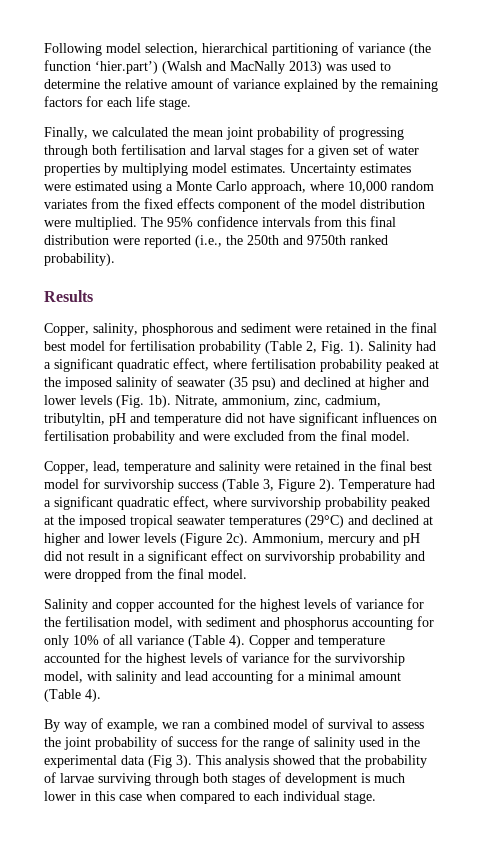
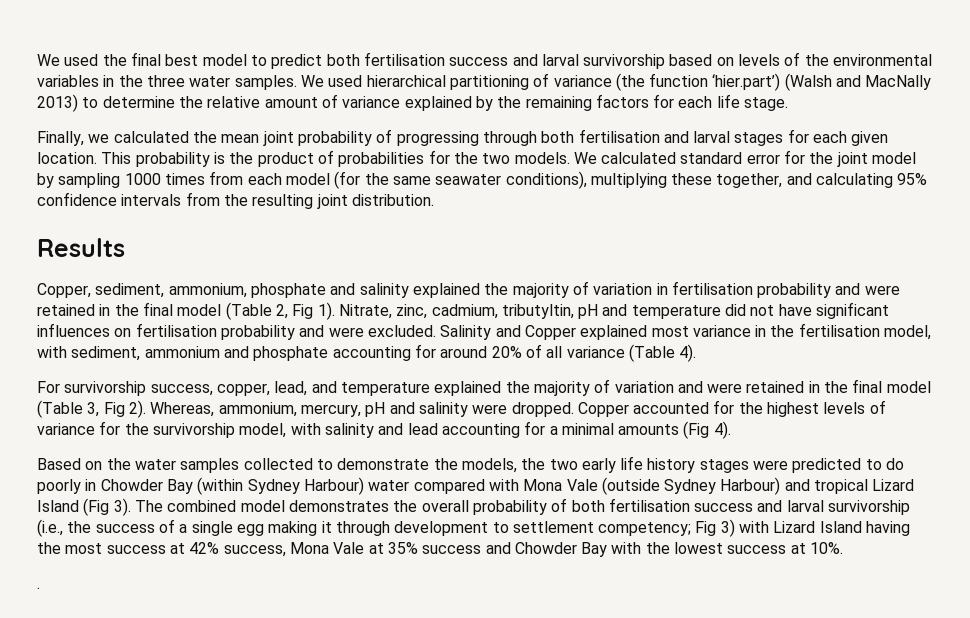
[44,43,198,56] Following model selection, -> [37,52,933,69] [37,75,363,90] We used the final best model to predict both fertilisation success and larval survivorship based on levels of the environmental variables in the three water samples. We used
[326,61,376,71] was used -> (78, 103) none
[308,144,419,158] [44,163,411,176] [44,181,434,194] [44,198,425,212] [44,216,396,230] [44,235,388,248] [44,253,115,266] [44,290,93,302] [44,322,437,336] [44,340,436,354] [44,358,439,372] [44,376,429,390] [44,395,290,408] a given set of water properties by multiplying model estimates. Uncertainty estimates were estimated using a Monte Carlo approach, where 10,000 random variates from the fixed effects component of the model distribution were multiplied. The 95% confidence intervals from this final distribution were reported (i.e., the 250th and 9750th ranked probability). // Results // Copper, salinity, phosphorous and sediment were retained in the final best model for fertilisation probability (Table 2, Fig. 1). Salinity had a significant quadratic effect, where fertilisation probability peaked at the imposed salinity of seawater (35 psu) and declined at higher and lower levels (Fig. 1b). Nitrate, ammonium, -> [813,131,889,146] [37,150,917,167] [37,171,928,189] [37,192,434,209] [37,238,125,257] [37,281,900,298] [37,302,392,320] each given location. This probability is the product of probabilities for the two models. We calculated standard error for the joint model by sampling 1000 times from each model (for the same seawater conditions), multiplying these together, and calculating 95% confidence intervals from the resulting joint distribution. // Results // Copper, sediment, ammonium, phosphate and salinity explained the majority of variation in fertilisation probability and were retained in the final model (Table 2, Fig 1). Nitrate,
[234,430,410,441] [44,460,432,474] [44,478,435,492] [44,496,430,510] [44,515,433,528] [44,533,420,546] [44,550,425,564] [44,568,247,582] [44,598,424,612] [44,616,434,630] [44,634,385,648] excluded from the final model. // Copper, lead, temperature and salinity were retained in the final best model for survivorship success (Table 3, Figure 2). Temperature had a significant quadratic effect, where survivorship probability peaked at the imposed tropical seawater temperatures (29°C) and declined at higher and lower levels (Figure 2c). Ammonium, mercury and pH did not result in a significant effect on survivorship probability and were dropped from the final model. // Salinity and copper accounted for the highest levels of variance for the fertilisation model, with sediment and phosphorus accounting for only 10% of all variance (Table 4). Copper and temperature -> [367,323,932,340] [37,344,697,362] [37,379,931,396] [37,400,629,418] excluded. Salinity and Copper explained most variance in the fertilisation model, with sediment, ammonium and phosphate accounting for around 20% of all variance (Table 4). // For survivorship success, copper, lead, and temperature explained the majority of variation and were retained in the final model (Table 3, Fig 2). Whereas, ammonium, mercury, pH and salinity were dropped. Copper
[359,672,401,681] [44,689,101,702] [44,718,424,732] [44,736,420,750] [44,755,427,768] [44,772,405,786] [44,791,376,804] amount (Table 4). // By way of example, we ran a combined model of survival to assess the joint probability of success for the range of salinity used in the experimental data (Fig 3). This analysis showed that the probability of larvae surviving through both stages of development is much lower in this case when compared to each individual stage. -> [618,421,731,439] [37,456,905,473] [37,477,915,495] [37,498,911,516] [37,519,911,537] [37,542,844,557] [37,587,40,589] amounts (Fig 4). // Based on the water samples collected to demonstrate the models, the two early life history stages were predicted to do poorly in Chowder Bay (within Sydney Harbour) water compared with Mona Vale (outside Sydney Harbour) and tropical Lizard Island (Fig 3). The combined model demonstrates the overall probability of both fertilisation success and larval survivorship (i.e., the success of a single egg making it through development to settlement competency; Fig 3) with Lizard Island having the most success at 42% success, Mona Vale at 35% success and Chowder Bay with the lowest success at 10%. // .

